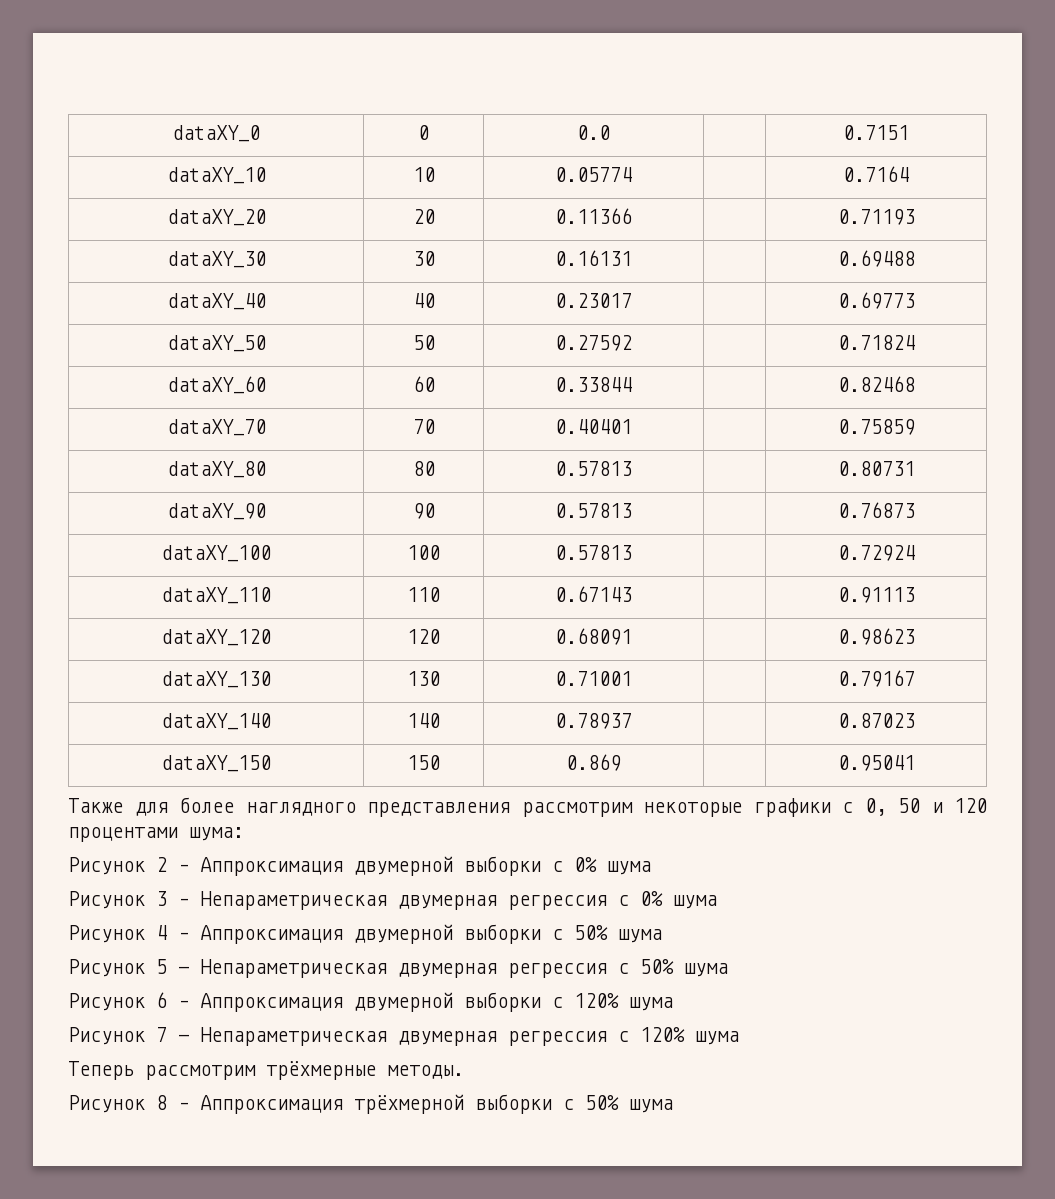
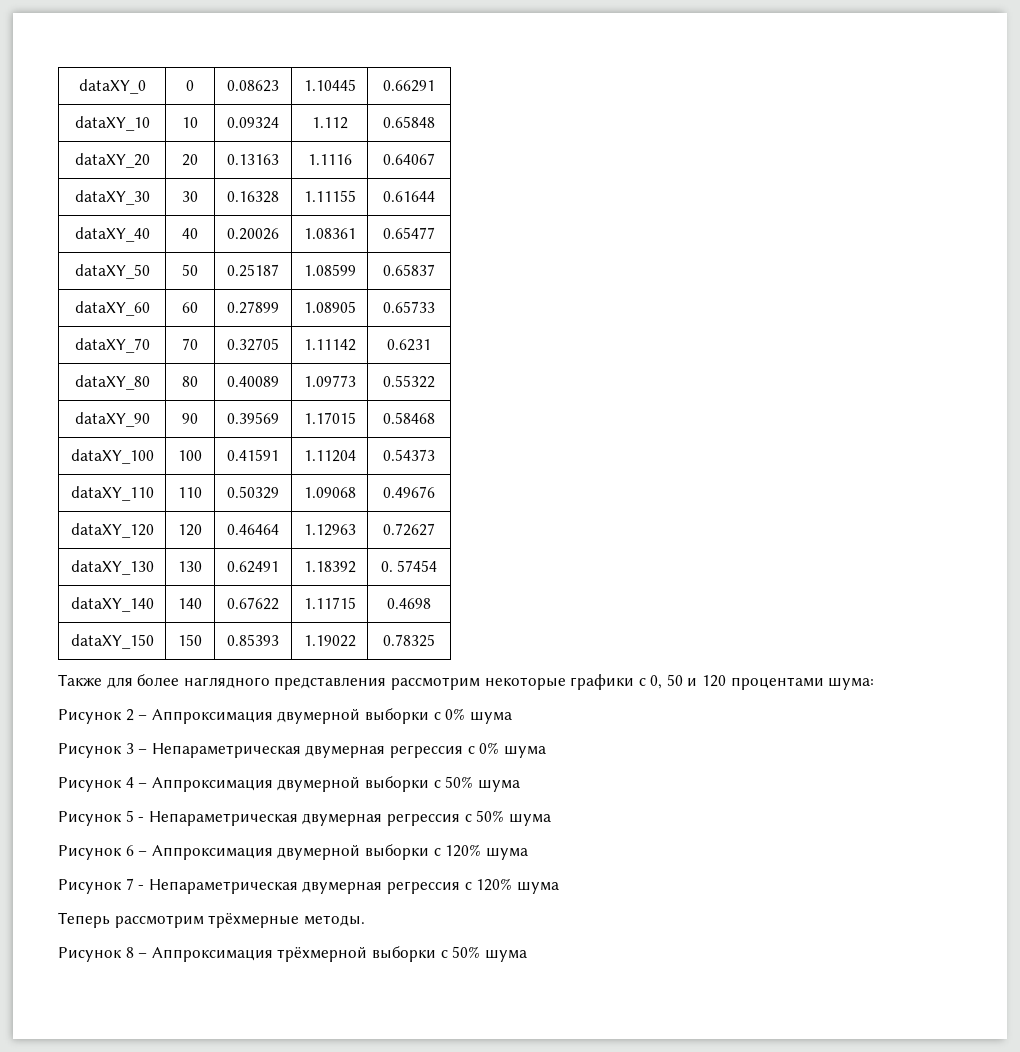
[577,125,610,140] [843,125,909,140] 0.0 | | 0.7151 -> [227,80,279,92] [303,79,356,91] [383,80,435,92] 0.08623 | 1.10445 | 0.66291
[555,167,632,182] [843,166,909,182] 0.05774 | | 0.7164 -> [227,117,279,129] [311,117,348,129] [383,116,435,128] 0.09324 | 1.112 | 0.65848
[555,208,632,224] [837,209,915,225] 0.11366 | | 0.71193 -> [227,154,279,165] [307,154,352,165] [383,153,435,165] 0.13163 | 1.1116 | 0.64067
[555,250,632,266] [837,250,915,267] 0.16131 | | 0.69488 -> [227,191,279,203] [303,190,356,202] [383,191,435,202] 0.16328 | 1.11155 | 0.61644
[555,293,632,308] [837,292,915,309] 0.23017 | | 0.69773 -> [227,228,279,240] [303,228,356,239] [383,227,435,239] 0.20026 | 1.08361 | 0.65477
[555,335,632,351] [837,335,915,350] 0.27592 | | 0.71824 -> [227,264,279,277] [303,264,356,276] [383,264,435,276] 0.25187 | 1.08599 | 0.65837
[555,377,632,392] [837,376,915,392] 0.33844 | | 0.82468 -> [227,301,279,314] [303,301,356,313] [383,301,435,313] 0.27899 | 1.08905 | 0.65733
[555,419,632,434] [837,419,915,435] 0.40401 | | 0.75859 -> [227,338,279,351] [303,339,356,351] [387,339,431,351] 0.32705 | 1.11142 | 0.6231
[555,461,632,476] [837,461,915,476] 0.57813 | | 0.80731 -> [227,376,279,387] [303,375,356,387] [383,375,435,388] 0.40089 | 1.09773 | 0.55322
[555,503,632,518] [837,502,915,518] 0.57813 | | 0.76873 -> [227,412,279,424] [303,412,356,424] [383,412,435,424] 0.39569 | 1.17015 | 0.58468
[555,545,632,560] [837,545,915,561] 0.57813 | | 0.72924 -> [227,449,279,461] [303,450,356,462] [383,449,435,461] 0.41591 | 1.11204 | 0.54373
[555,586,632,602] [837,587,915,603] 0.67143 | | 0.91113 -> [227,486,279,499] [303,487,356,498] [383,486,435,498] 0.50329 | 1.09068 | 0.49676
[555,628,632,645] [837,628,915,645] 0.68091 | | 0.98623 -> [227,524,279,535] [303,524,356,536] [383,523,435,536] 0.46464 | 1.12963 | 0.72627
[555,671,632,686] [837,670,915,687] 0.71001 | | 0.79167 -> [227,561,279,573] [303,561,356,573] [380,560,438,572] 0.62491 | 1.18392 | 0. 57454
[555,713,632,729] [837,713,915,728] 0.78937 | | 0.87023 -> [227,597,279,610] [303,597,356,609] [387,598,431,609] 0.67622 | 1.11715 | 0.4698
[566,754,621,771] [837,755,915,771] 0.869 | | 0.95041 -> [227,634,279,646] [303,635,356,647] [383,634,435,647] 0.85393 | 1.19022 | 0.78325

